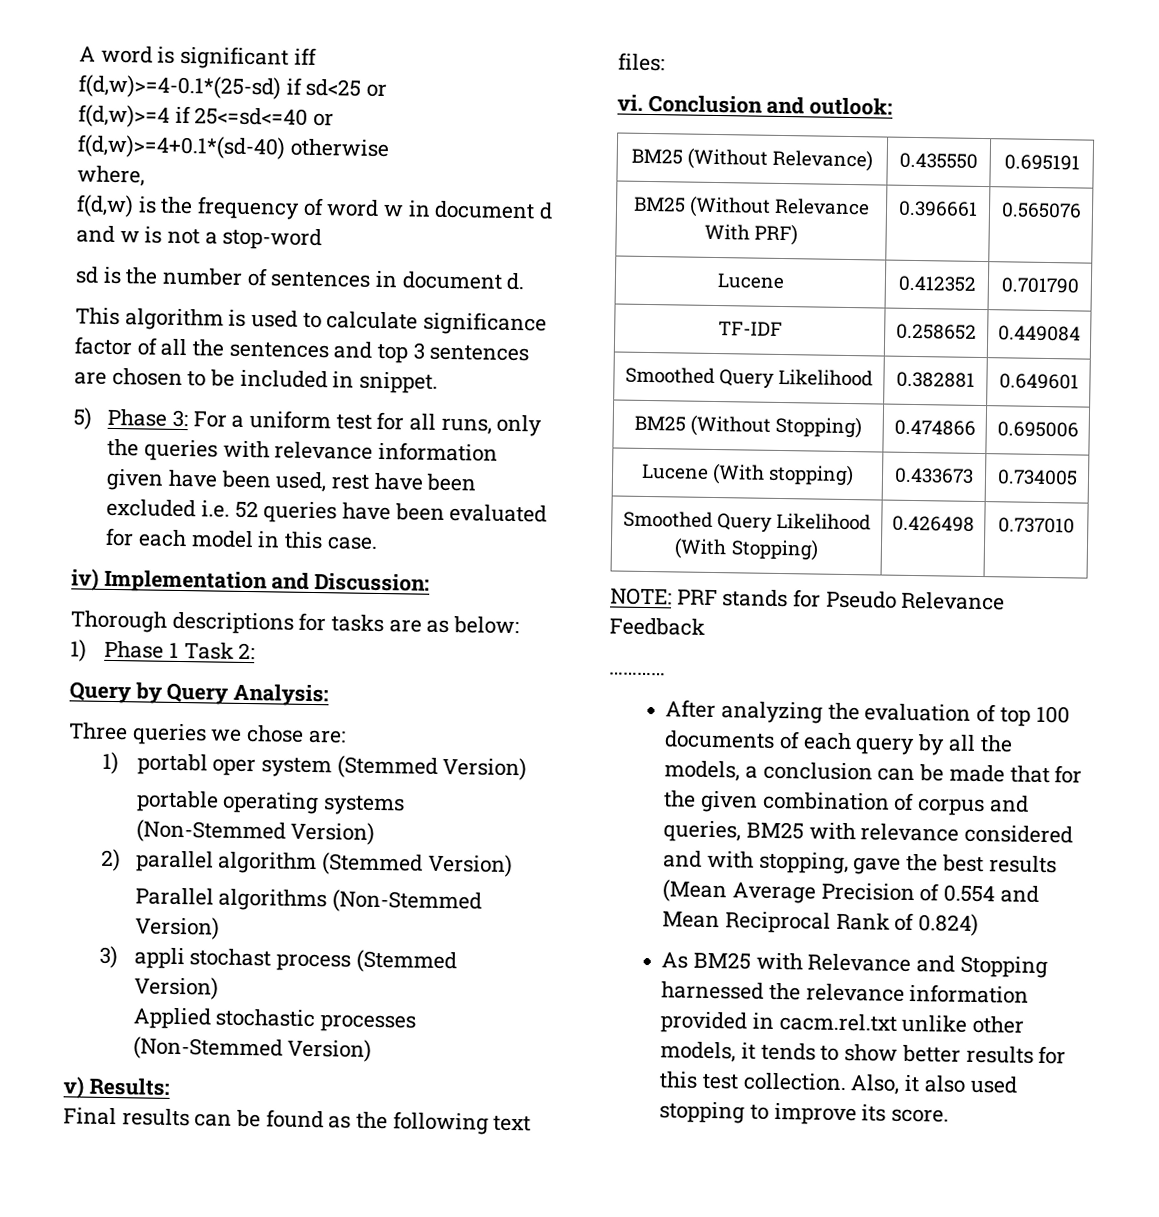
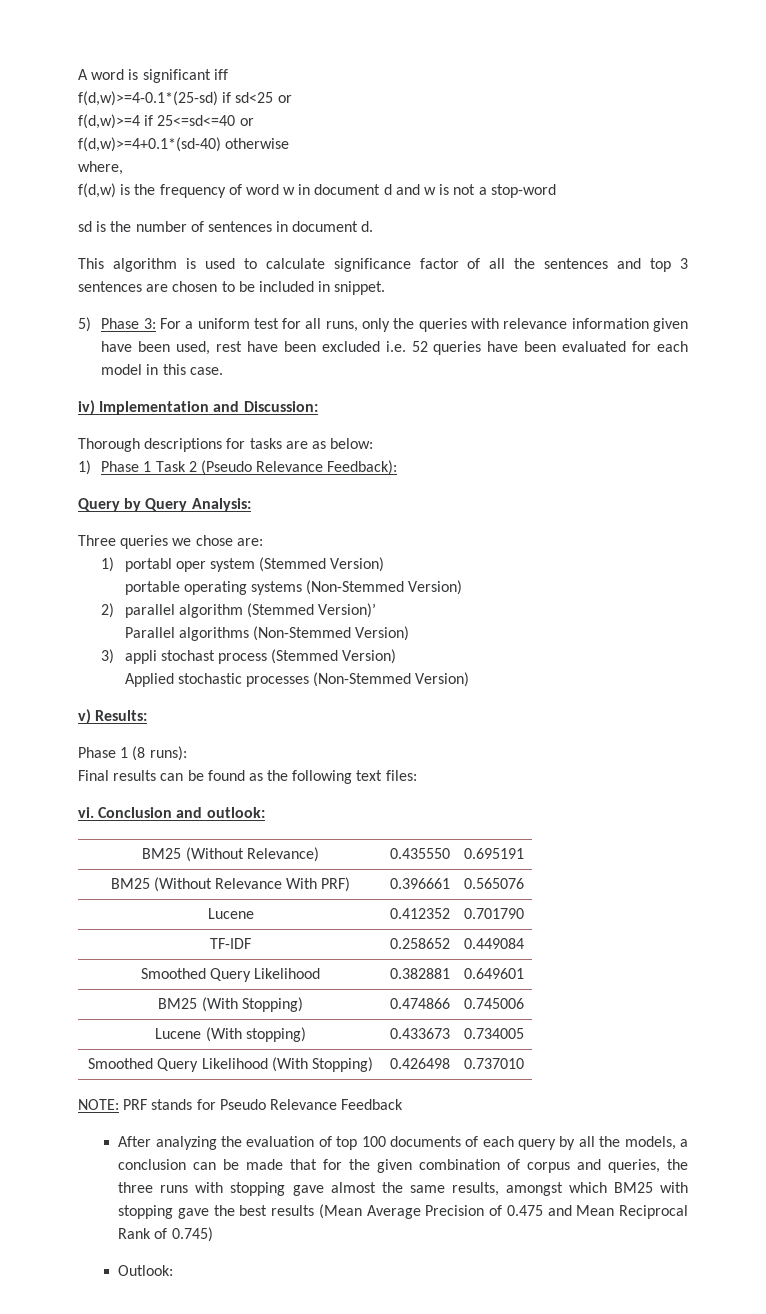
[238,642,256,660] 2: -> [188,460,398,475] 2 (Pseudo Relevance Feedback):
[426,853,513,878] Version) -> [318,603,377,618] Version)’
(170, 1086) none -> [78,746,187,761] // Phase 1 (8 runs):
[690,414,771,437] (Without -> [201,997,238,1012] (With
[996,421,1079,438] 0.695006 -> [464,998,524,1009] 0.745006
[609,671,666,676] // ………… -> (404, 1104) none
[746,821,1074,844] [663,850,849,875] BM25 with relevance considered and with stopping, -> [667,1159,689,1170] [118,1182,689,1196] [118,1205,174,1219] the three runs with stopping gave almost the same results, amongst which BM25 with stopping
[943,884,996,903] 0.554 -> [506,1205,543,1216] 0.475
[918,913,980,937] [661,951,1048,979] [661,981,1030,1004] [660,1011,1025,1034] [660,1041,1067,1065] [659,1071,1018,1095] [659,1101,950,1126] 0.824) // As BM25 with Relevance and Stopping harnessed the relevance information provided in cacm.rel.txt unlike other models, it tends to show better results for this test collection. Also, it also used stopping to improve its score. -> [171,1227,213,1242] [118,1265,174,1276] 0.745) // Outlook:

